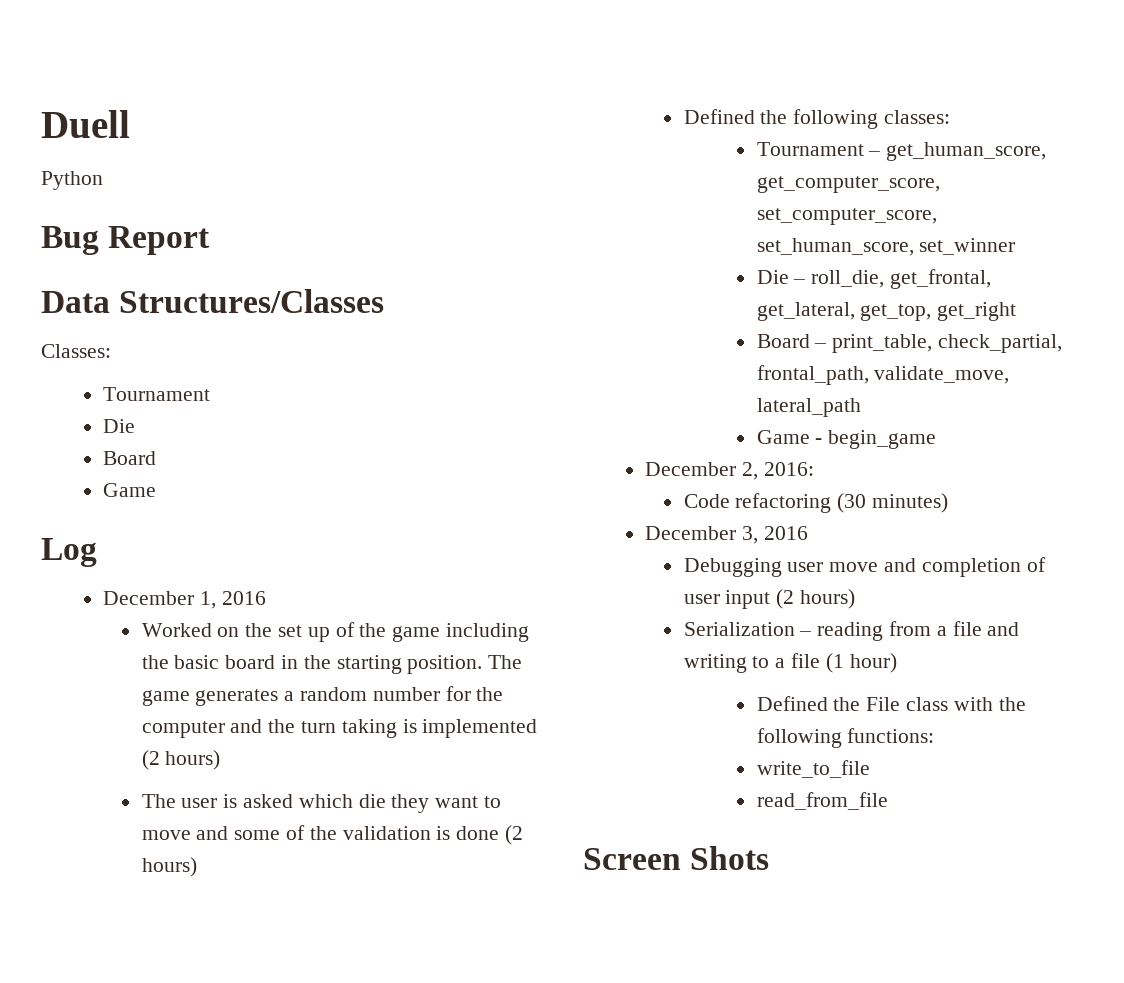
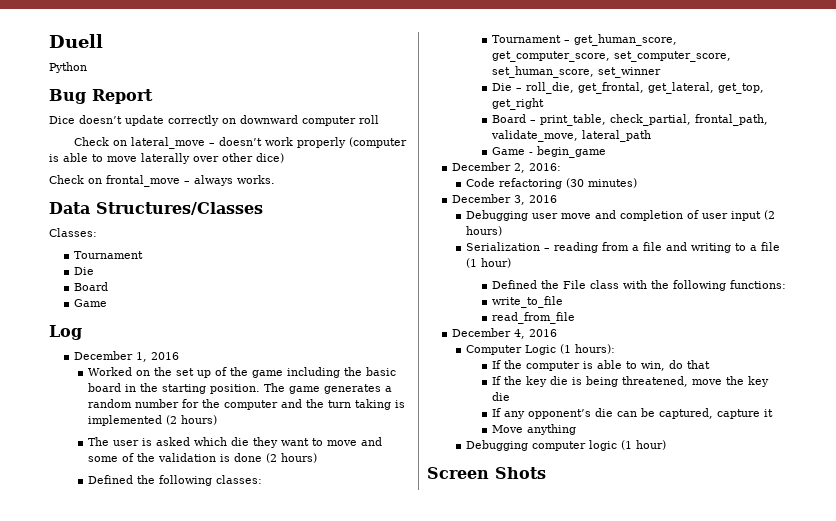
(211, 240) none -> [49,115,379,126] [73,137,407,149] [49,153,284,164] [49,175,275,187] // Dice doesn’t update correctly on downward computer roll // Check on lateral_move – doesn’t work properly (computer is able to move laterally over other dice) // Check on frontal_move – always works.
(888, 801) none -> [452,328,558,339] [465,344,615,355] [491,360,710,371] [491,376,769,387] [491,392,510,401] [491,408,773,419] [491,424,576,435] [465,440,666,451] // December 4, 2016 // Computer Logic (1 hours): // If the computer is able to win, do that // If the key die is being threatened, move the key die // If any opponent’s die can be captured, capture it // Move anything // Debugging computer logic (1 hour)

